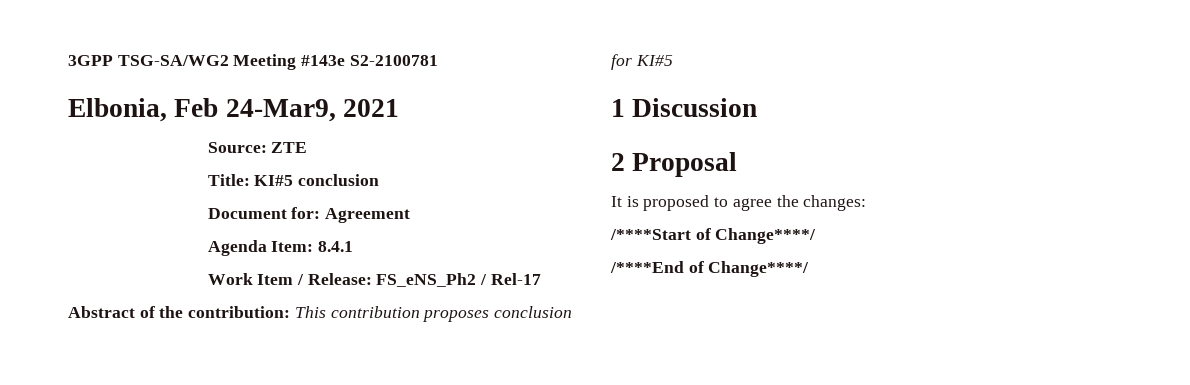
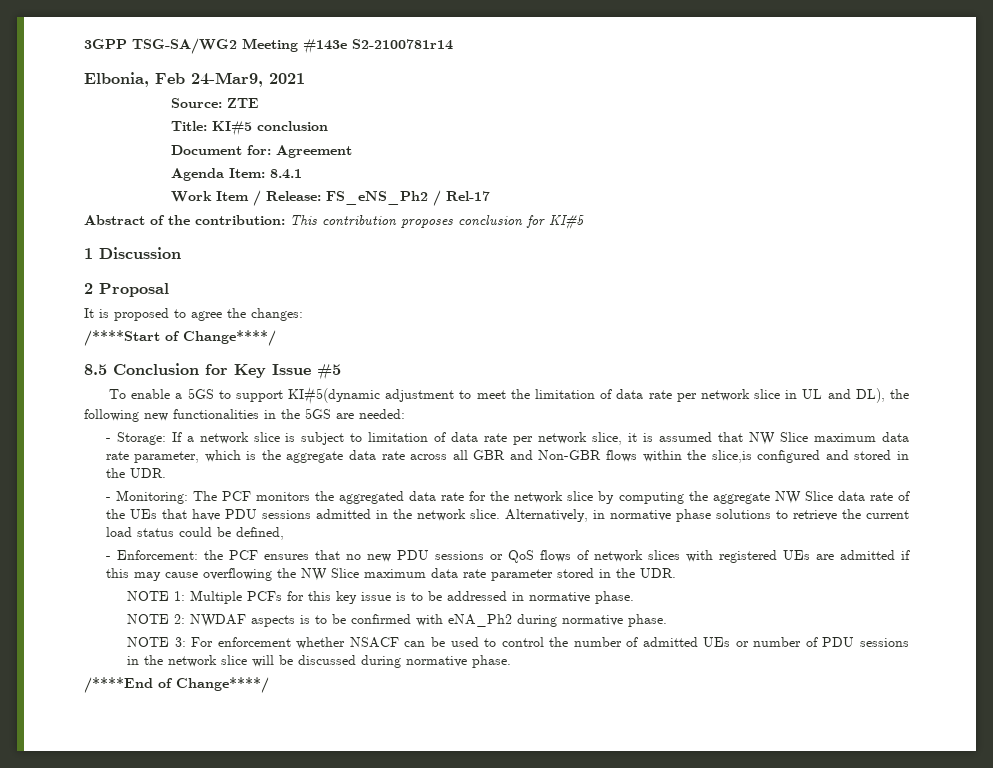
[349,55,438,66] S2-2100781 -> [352,39,453,50] S2-2100781r14
(817, 236) none -> [84,363,341,380] [109,387,909,405] [84,408,405,422] [105,432,910,445] [105,450,909,463] [105,468,166,478] [105,490,911,504] [105,509,909,522] [105,527,284,540] [105,550,910,563] [105,568,676,581] [127,590,635,604] [127,614,668,627] [127,637,909,649] [127,655,512,668] // 8.5 Conclusion for Key Issue #5 // To enable a 5GS to support KI#5(dynamic adjustment to meet the limitation of data rate per network slice in UL and DL), the following new functionalities in the 5GS are needed: // - Storage: If a network slice is subject to limitation of data rate per network slice, it is assumed that NW Slice maximum data rate parameter, which is the aggregate data rate across all GBR and Non-GBR flows within the slice,is configured and stored in the UDR. // - Monitoring: The PCF monitors the aggregated data rate for the network slice by computing the aggregate NW Slice data rate of the UEs that have PDU sessions admitted in the network slice. Alternatively, in normative phase solutions to retrieve the current load status could be defined, // - Enforcement: the PCF ensures that no new PDU sessions or QoS flows of network slices with registered UEs are admitted if this may cause overflowing the NW Slice maximum data rate parameter stored in the UDR. // NOTE 1: Multiple PCFs for this key issue is to be addressed in normative phase. // NOTE 2: NWDAF aspects is to be confirmed with eNA_Ph2 during normative phase. // NOTE 3: For enforcement whether NSACF can be used to control the number of admitted UEs or number of PDU sessions in the network slice will be discussed during normative phase.

